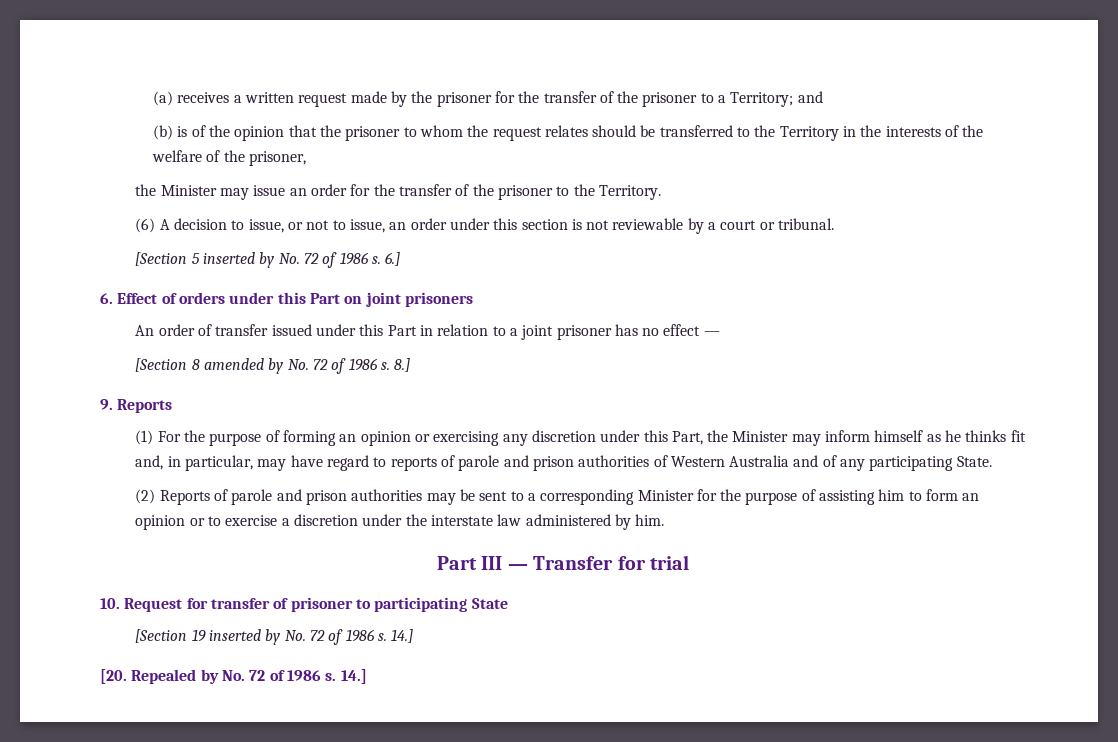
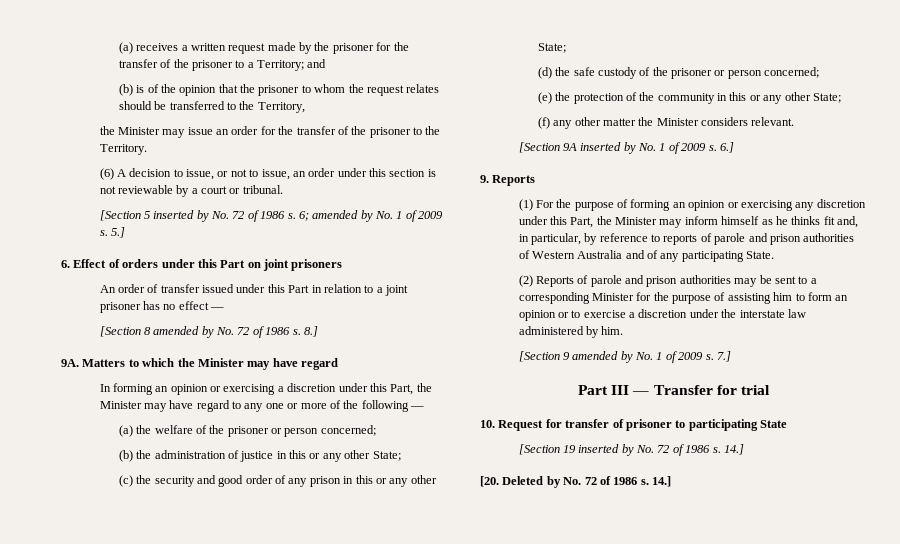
[779,125,984,141] [152,150,306,166] Territory in the interests of the welfare of the prisoner, -> [257,102,305,113] Territory,
[385,252,401,266] 6.] -> [298,210,444,222] [99,227,125,238] 6; amended by No. 1 of 2009 s. 5.]
(411, 365) none -> [61,358,338,370] [99,383,432,395] [99,400,425,412] [118,425,376,437] [118,450,401,462] [118,475,437,487] [537,43,566,53] [537,67,820,79] [537,92,841,104] [537,117,795,129] [518,142,734,154] // 9A. Matters to which the Minister may have regard // In forming an opinion or exercising a discretion under this Part, the Minister may have regard to any one or more of the following — // (a) the welfare of the prisoner or person concerned; // (b) the administration of justice in this or any other State; // (c) the security and good order of any prison in this or any other State; // (d) the safe custody of the prisoner or person concerned; // (e) the protection of the community in this or any other State; // (f) any other matter the Minister considers relevant. // [Section 9A inserted by No. 1 of 2009 s. 6.]
[257,455,369,471] may have regard -> [584,233,648,245] by reference
(665, 520) none -> [518,351,731,363] // [Section 9 amended by No. 1 of 2009 s. 7.]
[131,669,197,684] Repealed -> [502,476,544,485] Deleted

